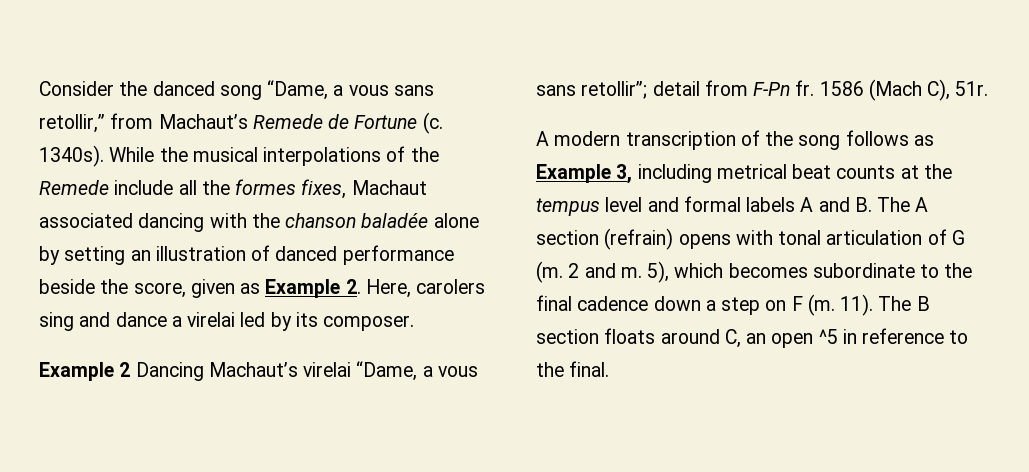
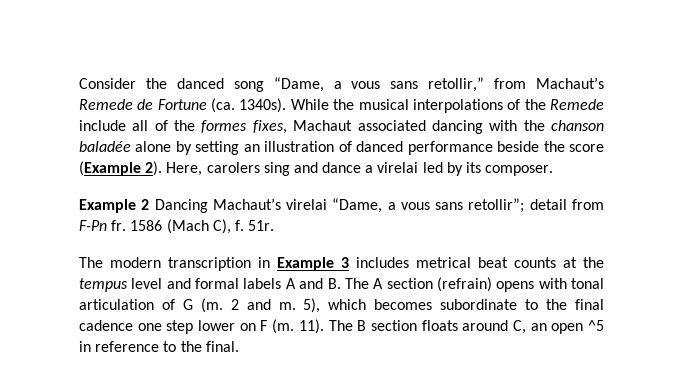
[422,112,443,134] (c. -> [211,98,236,113] (ca.
(197, 187) none -> [154,120,168,131] of
[133,279,361,298] score, given as Example 2. -> [568,144,604,152] [79,161,163,176] score (Example 2).
(951, 90) none -> [234,220,244,231] f.
[536,131,549,146] A -> [79,257,103,268] The
[740,130,934,150] [536,164,712,184] of the song follows as Example 3, including -> [258,257,409,271] in Example 3 includes
[653,296,761,315] down a step -> [137,320,236,334] one step lower

